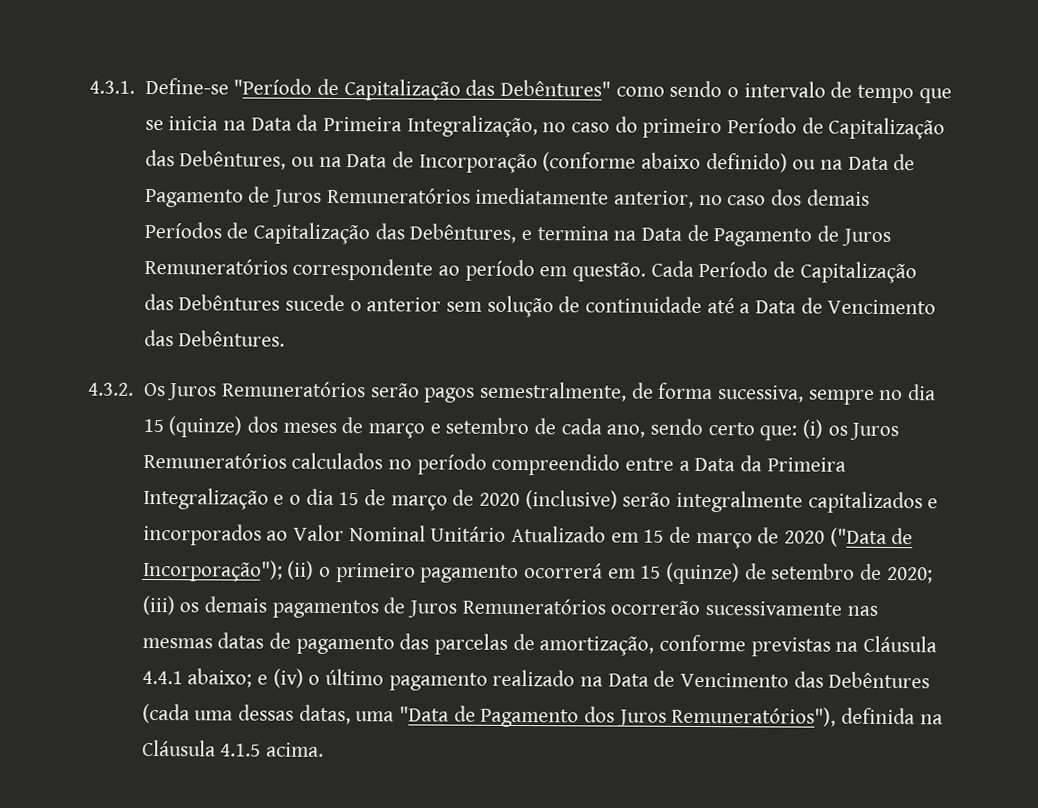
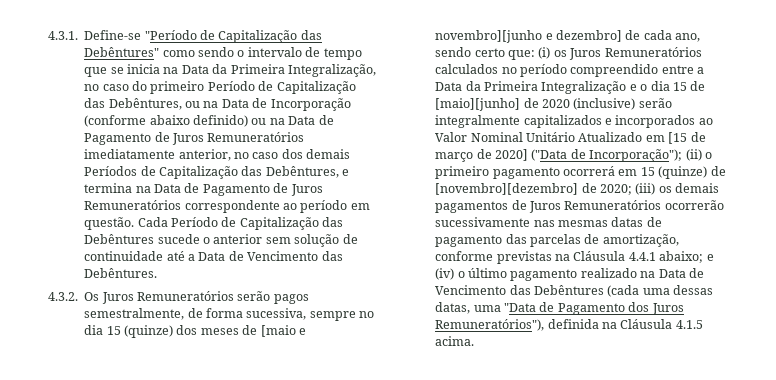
[367,417,530,439] março e setembro -> [260,325,306,337] [435,30,622,43] [maio e novembro][junho e dezembro]
[390,495,448,511] março -> [435,98,521,111] [maio][junho]
[643,526,825,549] 15 de março de 2020 -> [668,132,706,144] [435,149,528,162] [15 de março de 2020]
[771,563,856,580] setembro -> [435,183,579,195] [novembro][dezembro]

